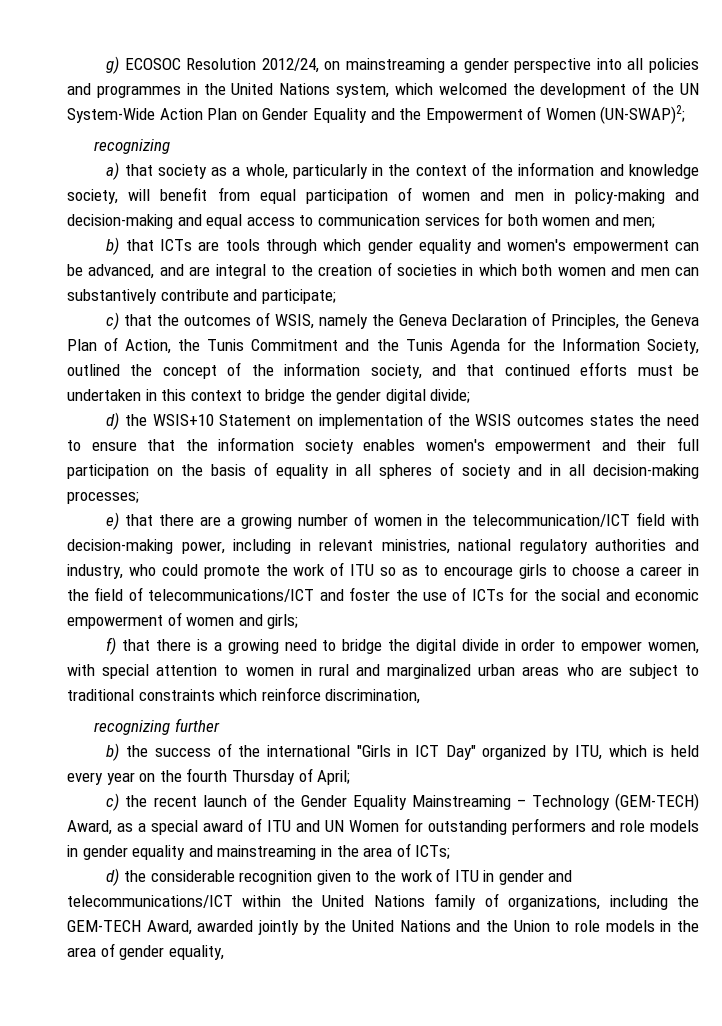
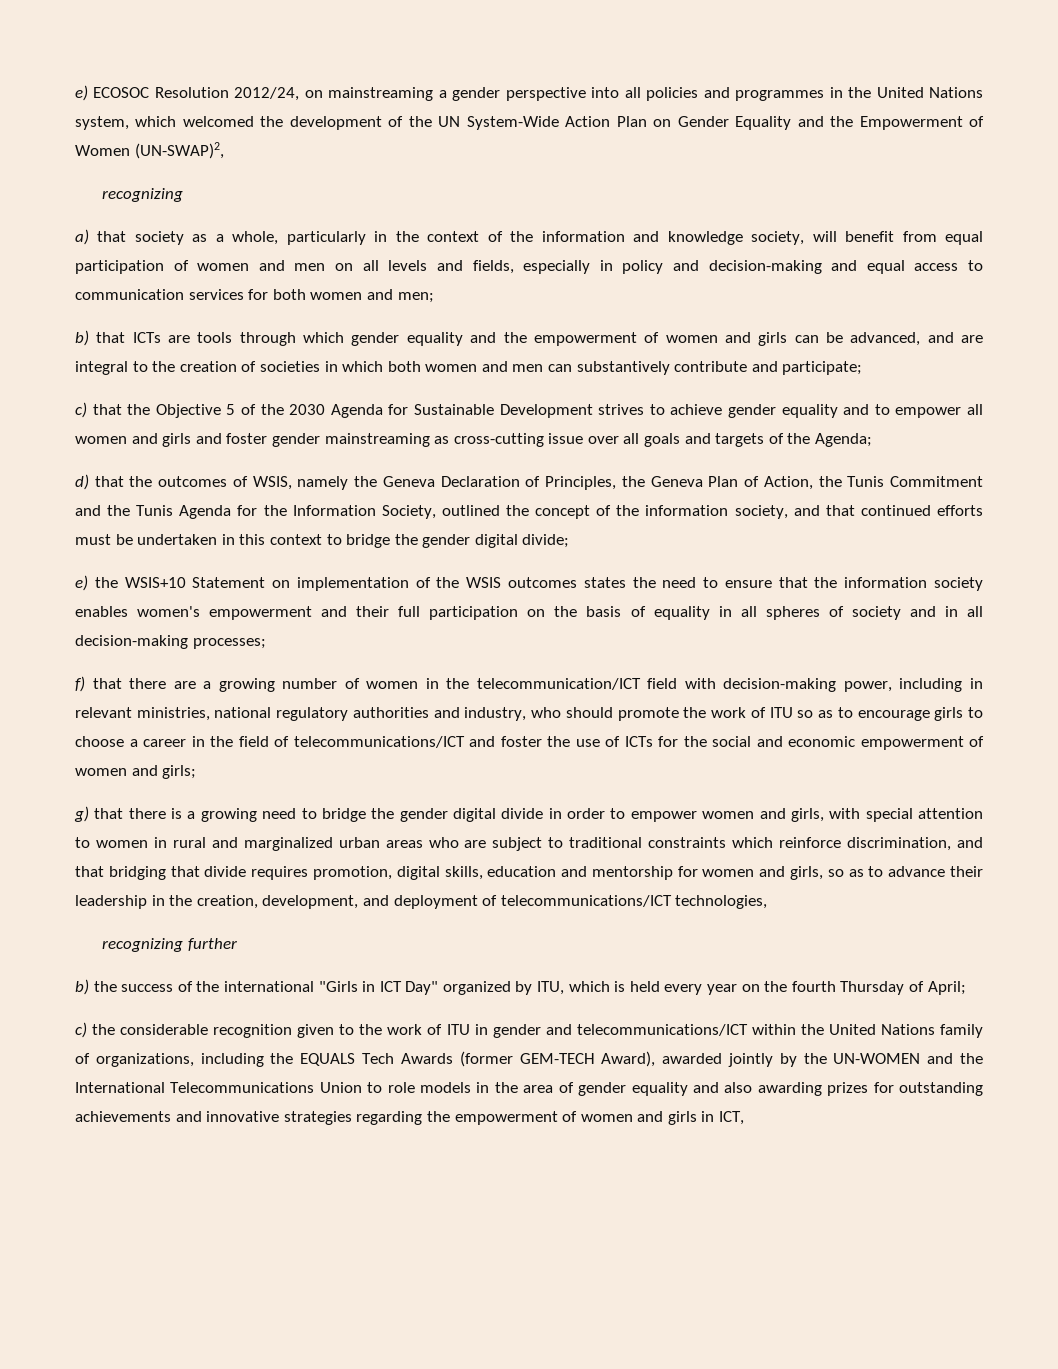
[106,56,120,74] g) -> [75,85,88,101] e)
[600,105,686,124] (UN-SWAP)2; -> [134,142,224,159] (UN-SWAP)2,
[553,189,665,204] in policy-making -> [335,260,664,274] on all levels and fields, especially in policy
[507,239,669,254] women's empowerment -> [503,332,788,346] the empowerment of women and girls
(180, 320) none -> [155,404,984,418] [75,433,873,447] [75,474,153,490] Objective 5 of the 2030 Agenda for Sustainable Development strives to achieve gender equality and to empower all women and girls and foster gender mainstreaming as cross-cutting issue over all goals and targets of the Agenda; // d) that the
[106,412,120,430] d) -> [75,575,88,591] e)
[106,512,120,530] e) -> [75,676,85,692] f)
[161,564,198,576] could -> [565,707,613,718] should
[106,637,117,655] f) -> [74,806,89,822] g)
(411, 645) none -> [399,808,448,822] gender
[647,642,699,654] women, -> [702,808,824,822] women and girls,
(421, 696) none -> [956,837,983,848] [75,866,983,880] [75,895,768,909] and that bridging that divide requires promotion, digital skills, education and mentorship for women and girls, so as to advance their leadership in the creation, development, and deployment of telecommunications/ICT technologies,
[153,793,699,811] [67,818,699,835] [67,843,451,860] [106,868,146,886] recent launch of the Gender Equality Mainstreaming – Technology (GEM-TECH) Award, as a special award of ITU and UN Women for outstanding performers and role models in gender equality and mainstreaming in the area of ICTs; // d) the -> (116, 1029) none
[67,920,509,935] GEM-TECH Award, awarded jointly by the United Nations and the -> [300,1051,983,1067] [75,1082,315,1093] EQUALS Tech Awards (former GEM-TECH Award), awarded jointly by the UN-WOMEN and the International Telecommunications
[168,945,224,960] equality, -> [631,1082,983,1096] [75,1111,745,1125] equality and also awarding prizes for outstanding achievements and innovative strategies regarding the empowerment of women and girls in ICT,

